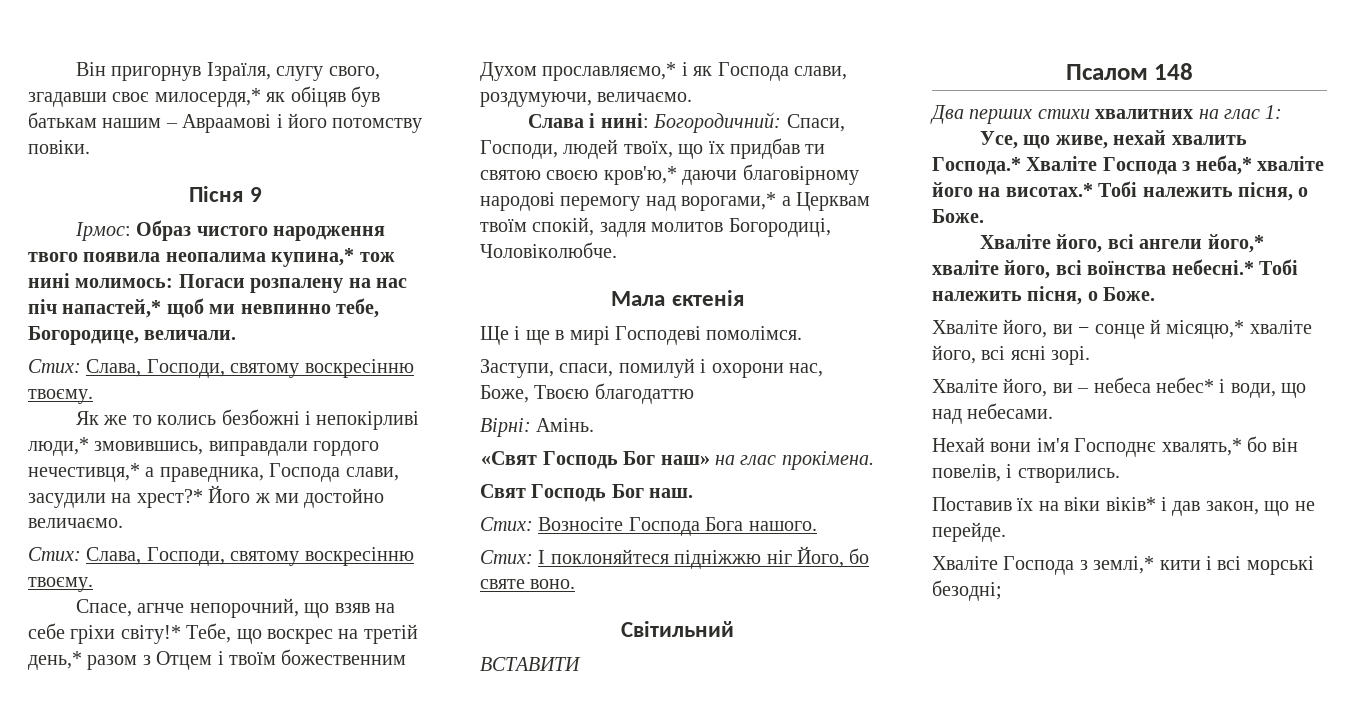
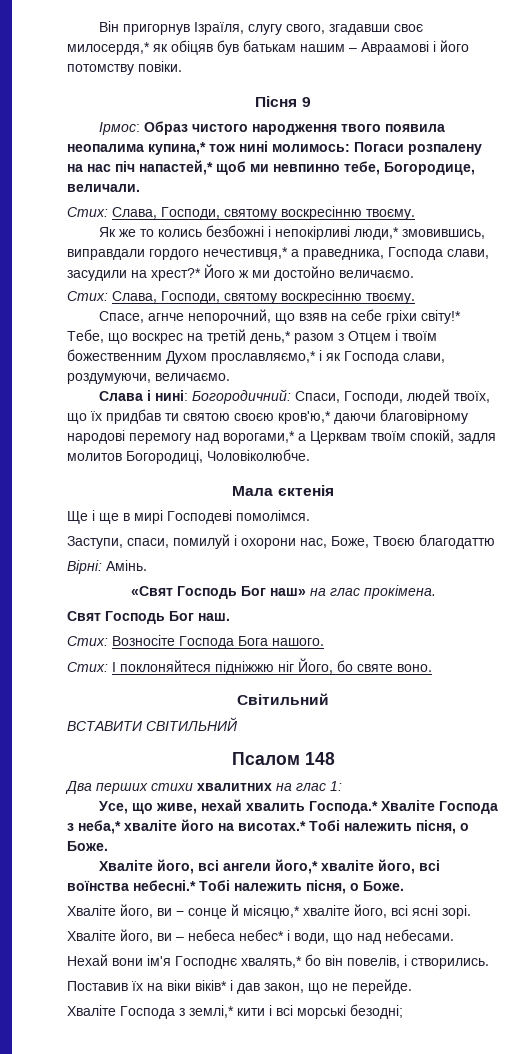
(581, 664) none -> [146,717,238,731] СВІТИЛЬНИЙ

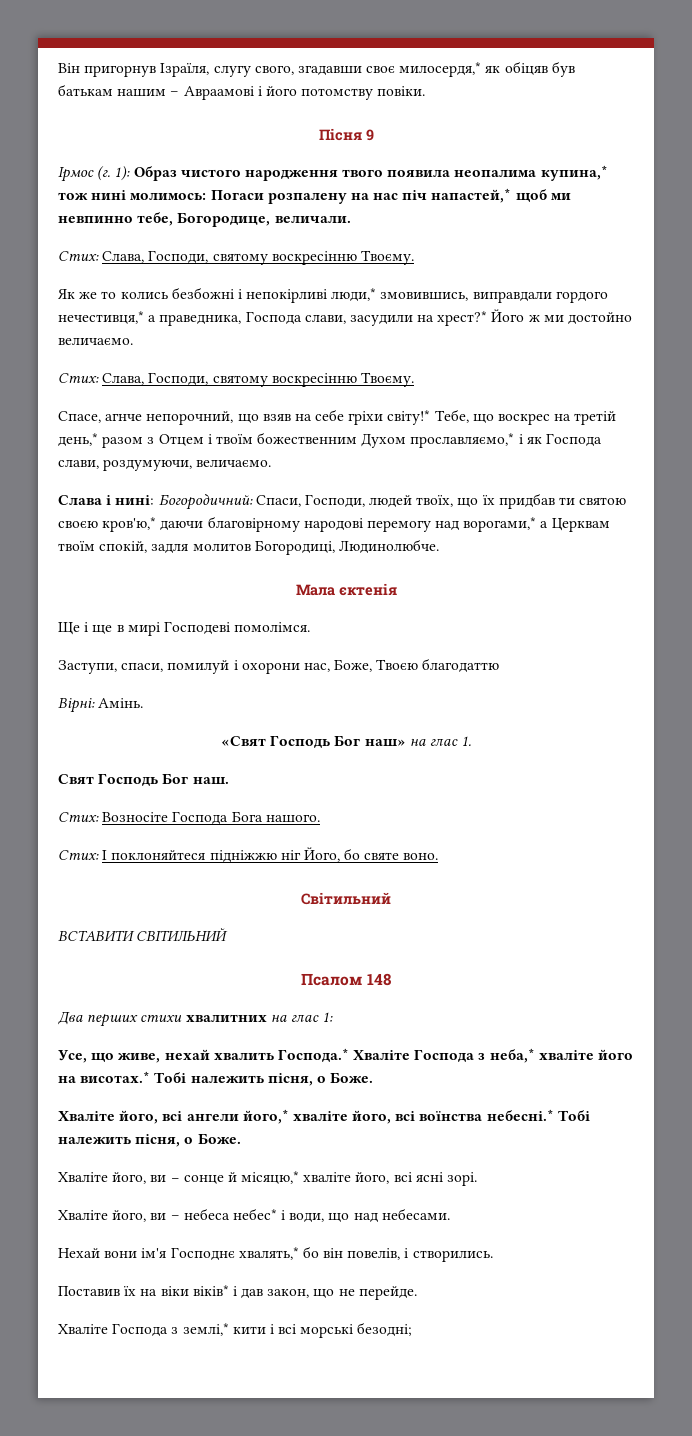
[98,122,140,135] Ірмос: -> [58,166,131,182] Ірмос (г. 1):
[366,209,415,220] твоєму. -> [360,250,414,265] Твоєму.
[366,293,415,304] твоєму. -> [360,372,414,387] Твоєму.
[207,449,310,461] Чоловіколюбче. -> [338,539,439,554] Людинолюбче.
[363,585,436,599] прокімена. -> [461,736,472,746] 1.

